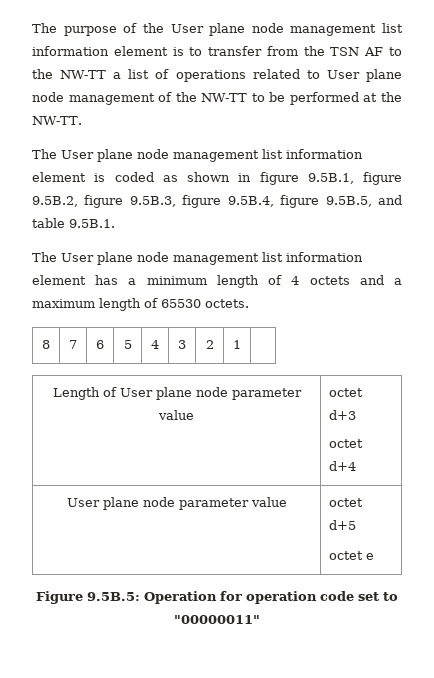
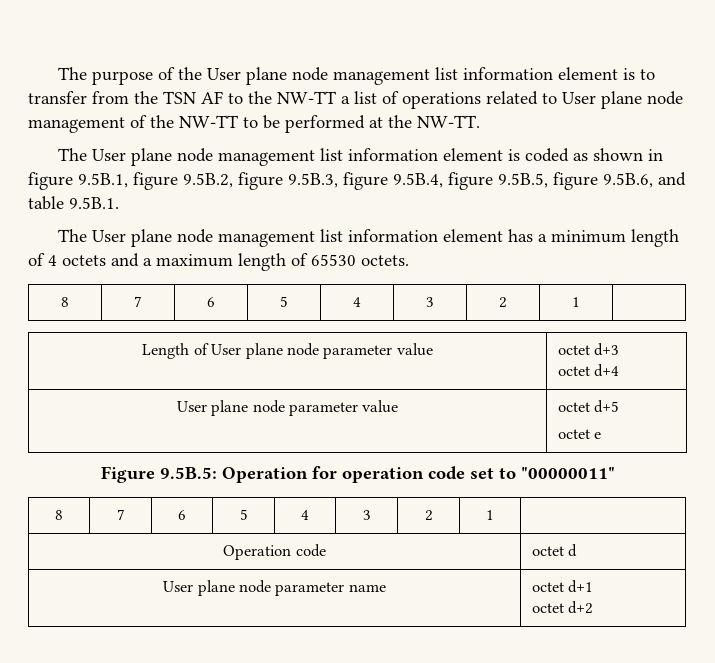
(372, 201) none -> [553,172,653,190] figure 9.5B.6,
(260, 619) none -> [55,510,63,520] [116,509,125,520] [178,510,186,520] [239,509,248,520] [301,510,309,520] [362,510,371,520] [424,510,433,521] [486,510,494,520] [223,544,326,560] [531,544,578,557] [163,580,386,596] [531,580,594,593] [531,601,594,614] // 8 | 7 | 6 | 5 | 4 | 3 | 2 | 1 | // Operation code | octet d // User plane node parameter name | octet d+1 // octet d+2

